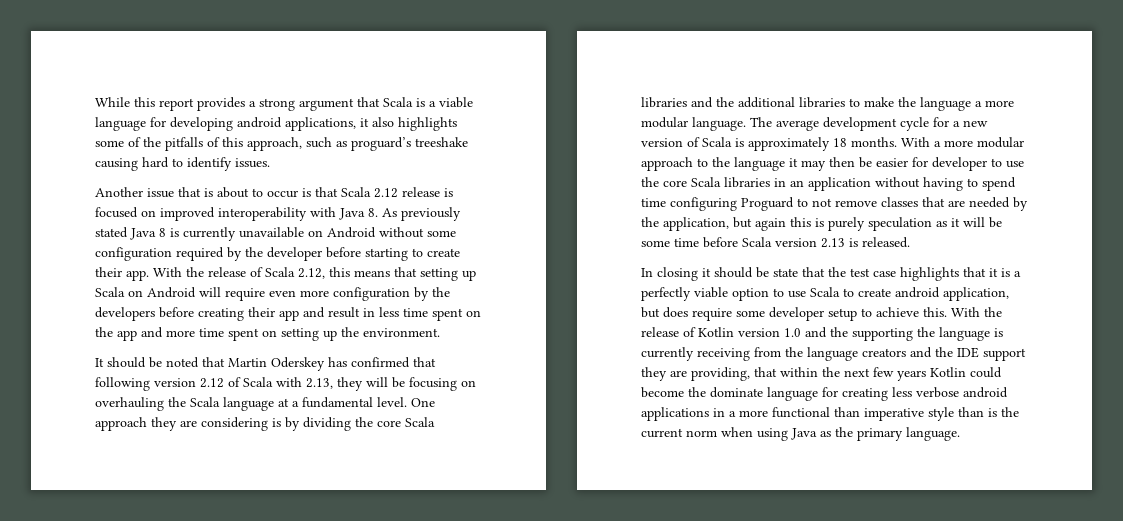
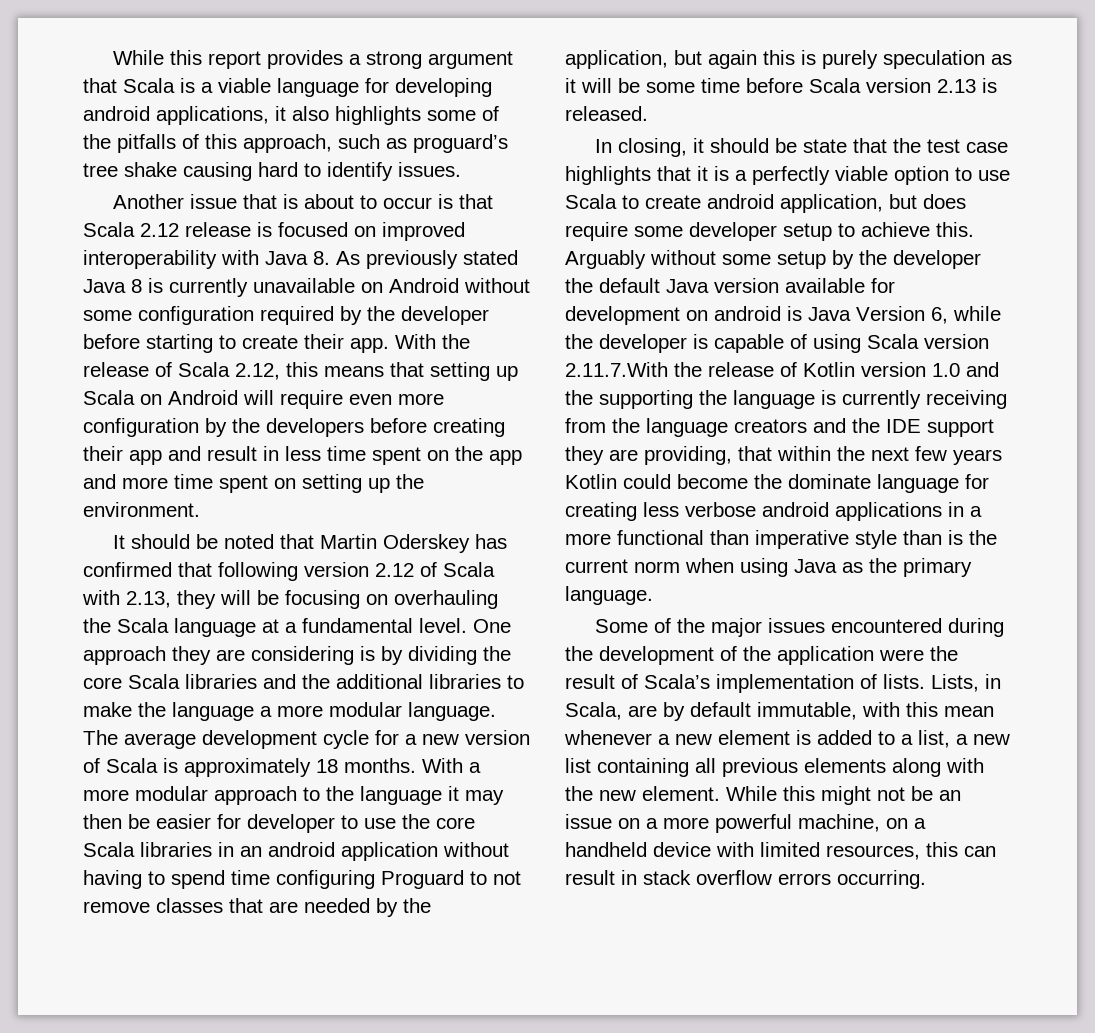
[415,137,468,147] treeshake -> [83,162,177,177] tree shake
(804, 183) none -> [268,842,335,857] android
[657,267,698,281] closing -> [617,138,687,157] closing,
[951,307,980,317] With -> [565,250,981,269] [565,278,895,293] [565,306,1001,325] [565,334,989,353] [565,362,668,377] Arguably without some setup by the developer the default Java version available for development on android is Java Version 6, while the developer is capable of using Scala version 2.11.7.With
(960, 434) none -> [594,618,1004,637] [565,646,958,665] [565,674,1001,693] [565,702,994,721] [564,730,1010,748] [565,758,984,777] [565,786,961,805] [565,814,926,833] [565,842,996,860] [565,870,926,889] // Some of the major issues encountered during the development of the application were the result of Scala’s implementation of lists. Lists, in Scala, are by default immutable, with this mean whenever a new element is added to a list, a new list containing all previous elements along with the new element. While this might not be an issue on a more powerful machine, on a handheld device with limited resources, this can result in stack overflow errors occurring.

